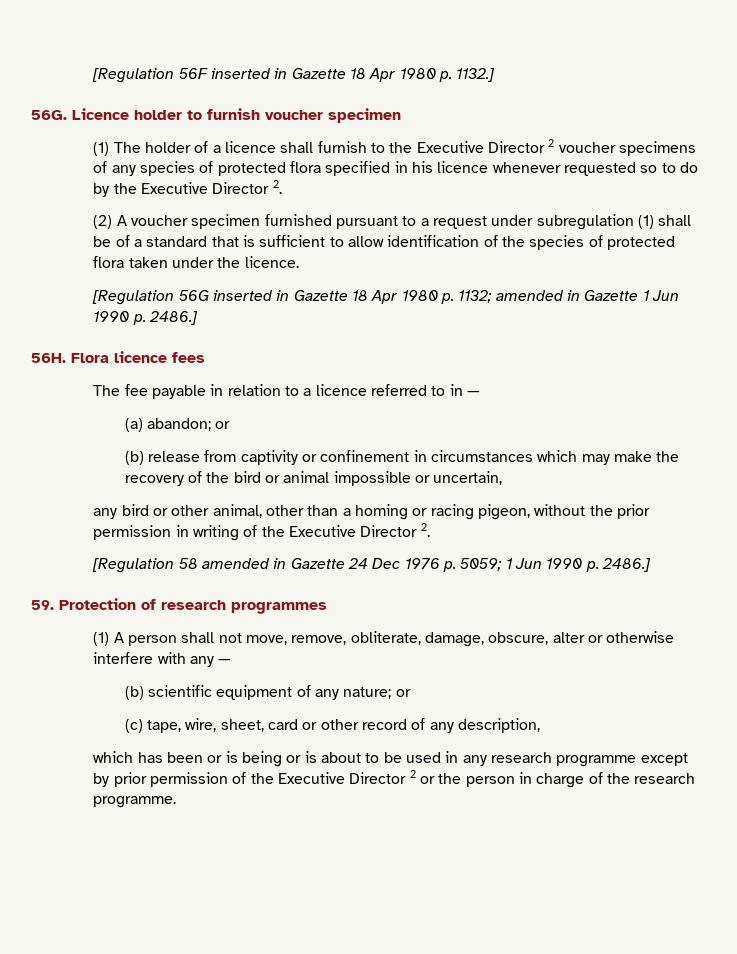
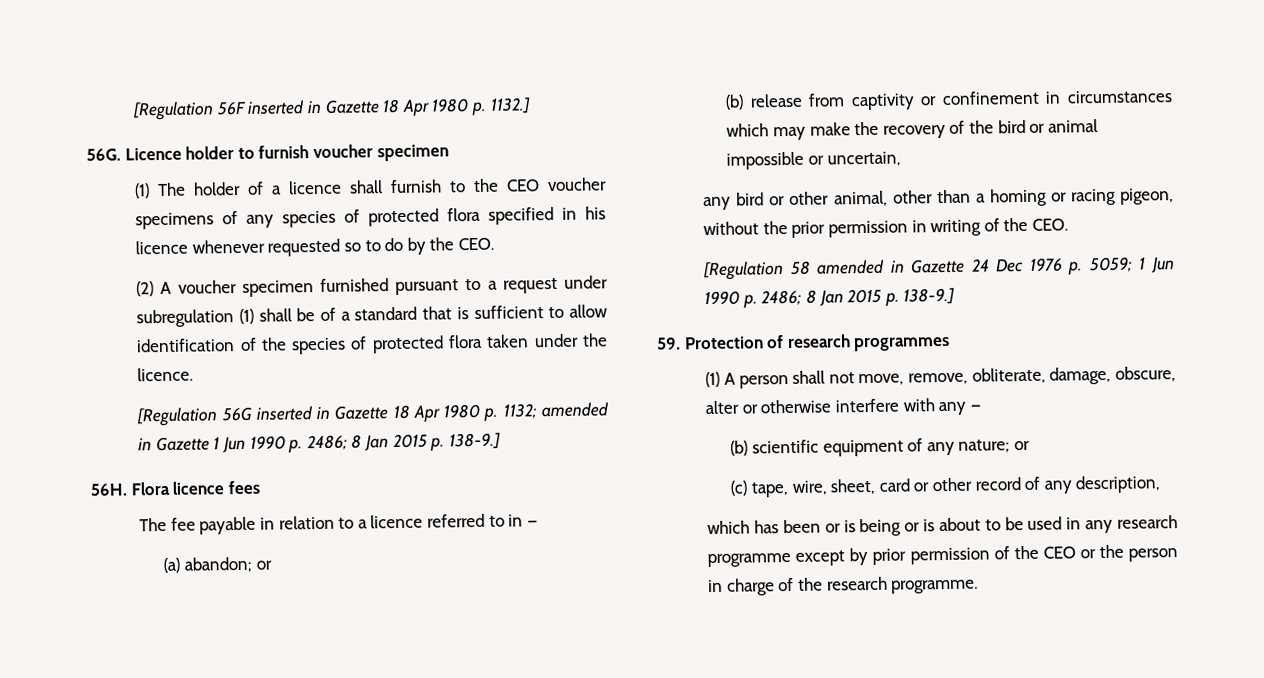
[416,139,555,153] Executive Director 2 -> [506,179,541,192] CEO
[141,180,282,194] Executive Director 2. -> [457,237,494,251] CEO.
[149,311,199,325] 2486.] -> [306,432,501,452] 2486; 8 Jan 2015 p. 138-9.]
[289,523,430,537] Executive Director 2. -> [1031,218,1068,231] CEO.
[601,558,651,572] 2486.] -> [761,287,956,307] 2486; 8 Jan 2015 p. 138-9.]
[278,770,416,784] Executive Director 2 -> [1042,546,1076,559] CEO

